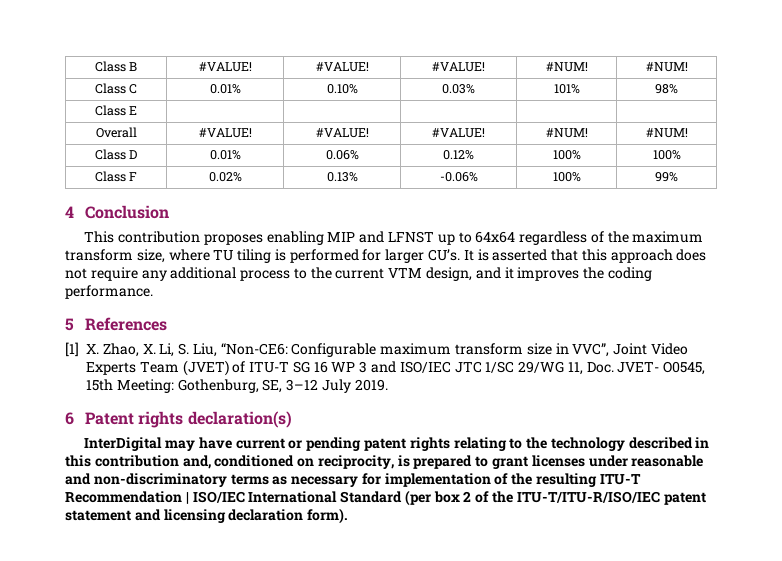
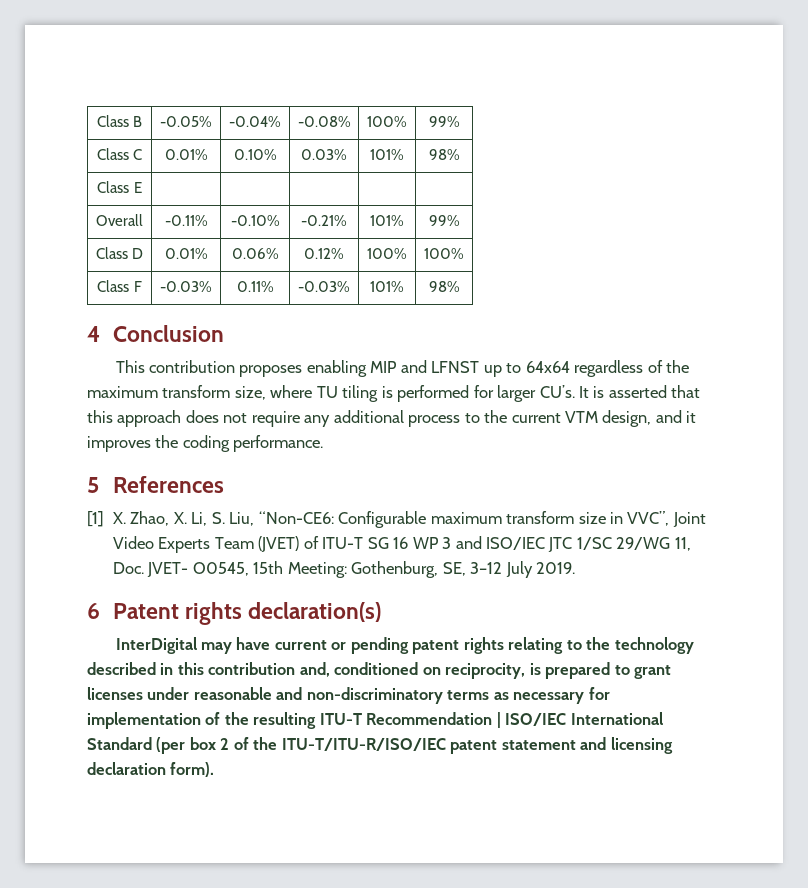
[198,62,252,72] [315,62,369,72] [432,62,485,72] [545,62,588,72] [645,62,688,72] #VALUE! | #VALUE! | #VALUE! | #NUM! | #NUM! -> [160,116,212,127] [229,116,281,127] [297,116,351,127] [367,116,407,127] [428,116,460,127] -0.05% | -0.04% | -0.08% | 100% | 99%
[198,128,252,138] [315,128,369,138] [432,128,485,138] [545,128,588,138] [645,128,688,138] #VALUE! | #VALUE! | #VALUE! | #NUM! | #NUM! -> [164,215,208,226] [230,215,280,226] [301,215,347,226] [370,215,404,226] [428,215,460,226] -0.11% | -0.10% | -0.21% | 101% | 99%
[208,172,242,182] [326,172,358,182] [439,172,478,182] [552,172,581,182] [655,172,678,182] 0.02% | 0.13% | -0.06% | 100% | 99% -> [160,281,212,292] [236,281,274,292] [298,281,350,292] [370,281,404,292] [428,281,460,292] -0.03% | 0.11% | -0.03% | 101% | 98%

